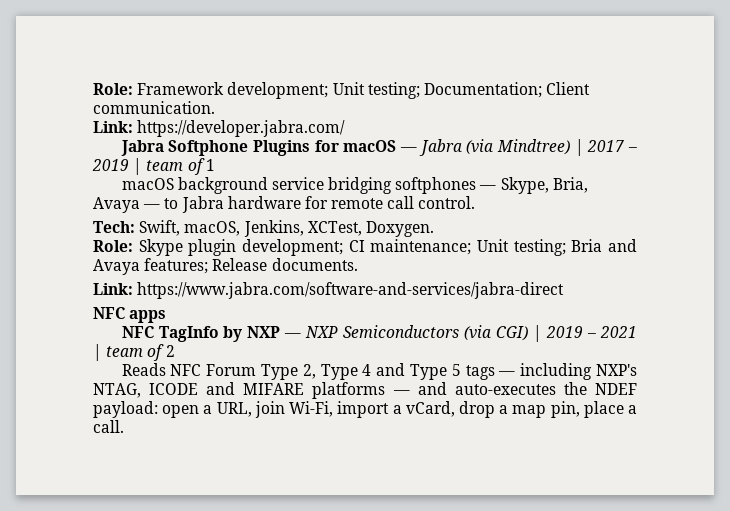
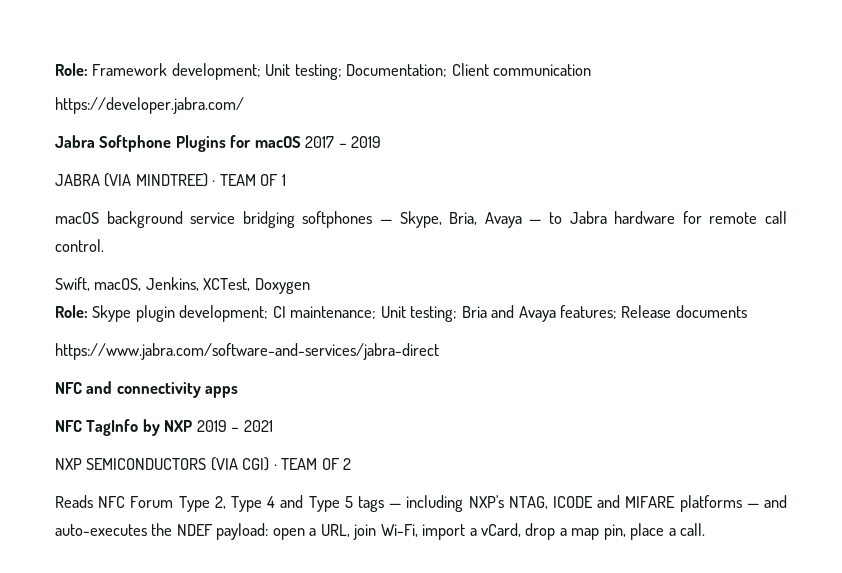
[93,101,215,114] [93,121,133,133] communication. // Link: -> [493,64,592,76] communication //
[399,139,637,156] [92,158,205,175] — Jabra (via Mindtree) | 2017 – 2019 | team of -> [305,136,382,148] [55,173,279,187] 2017 – 2019 // JABRA (VIA MINDTREE) · TEAM OF
[93,221,135,233] Tech: -> (104, 245) none
[365,221,434,237] Doxygen. -> [254,278,310,294] Doxygen
[271,258,358,271] [93,283,133,295] documents. // Link: -> [675,305,747,318] documents //
(125, 313) none -> [86,381,201,398] and connectivity
[284,325,637,342] [93,344,165,361] — NXP Semiconductors (via CGI) | 2019 – 2021 | team of -> [196,420,273,432] [55,457,340,471] 2019 – 2021 // NXP SEMICONDUCTORS (VIA CGI) · TEAM OF

